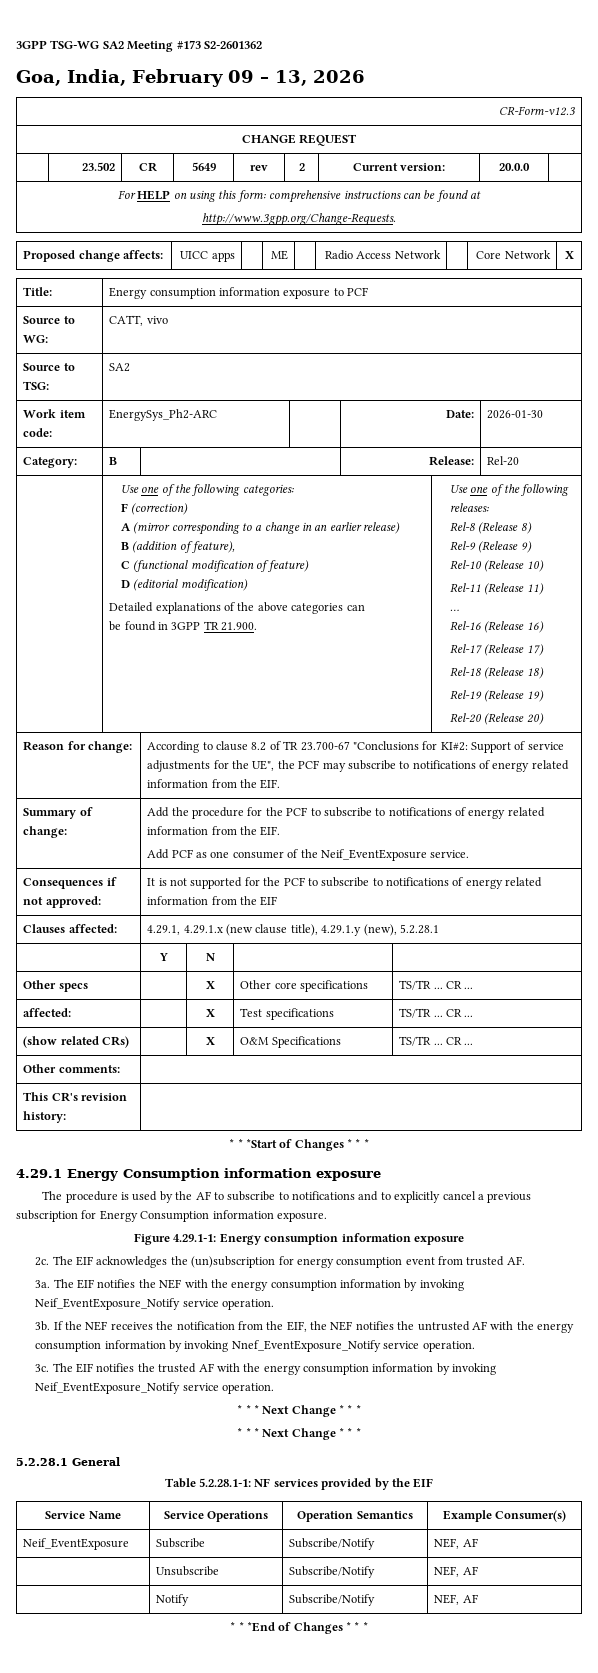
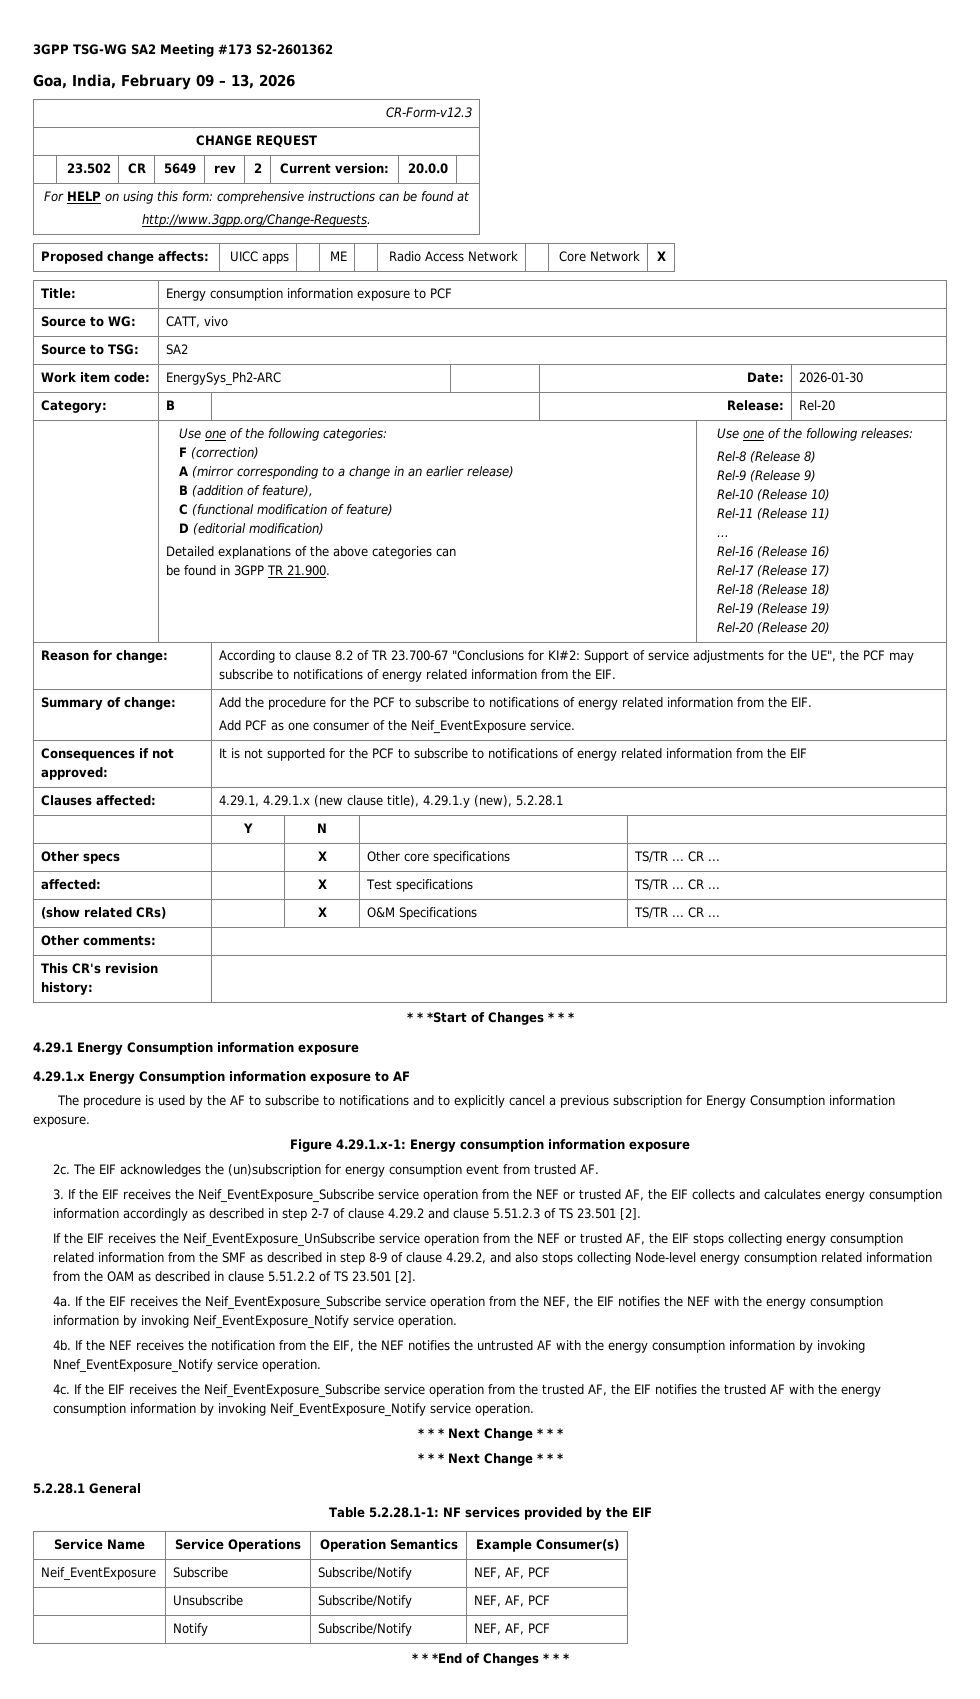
(381, 1176) none -> [33,1071,410,1084] // 4.29.1.x Energy Consumption information exposure to AF
[173,1234,217,1242] 4.29.1-1: -> [336,1139,406,1150] 4.29.1.x-1:
[35,1279,74,1288] 3a. The -> [53,1189,943,1203] [53,1208,642,1221] [53,1233,904,1247] [53,1252,933,1265] [53,1271,417,1283] [53,1296,594,1310] 3. If the EIF receives the Neif_EventExposure_Subscribe service operation from the NEF or trusted AF, the EIF collects and calculates energy consumption information accordingly as described in step 2-7 of clause 4.29.2 and clause 5.51.2.3 of TS 23.501 [2]. // If the EIF receives the Neif_EventExposure_UnSubscribe service operation from the NEF or trusted AF, the EIF stops collecting energy consumption related information from the SMF as described in step 8-9 of clause 4.29.2, and also stops collecting Node-level energy consumption related information from the OAM as described in clause 5.51.2.2 of TS 23.501 [2]. // 4a. If the EIF receives the Neif_EventExposure_Subscribe service operation from the NEF, the
[35,1321,51,1331] 3b. -> [53,1340,72,1351] 4b.
[35,1363,73,1372] 3c. The -> [53,1384,631,1398] 4c. If the EIF receives the Neif_EventExposure_Subscribe service operation from the trusted AF, the
[462,1538,478,1547] AF -> [505,1567,551,1579] AF, PCF
[462,1566,478,1575] AF -> [505,1595,551,1607] AF, PCF
[462,1594,478,1603] AF -> [505,1623,551,1635] AF, PCF

